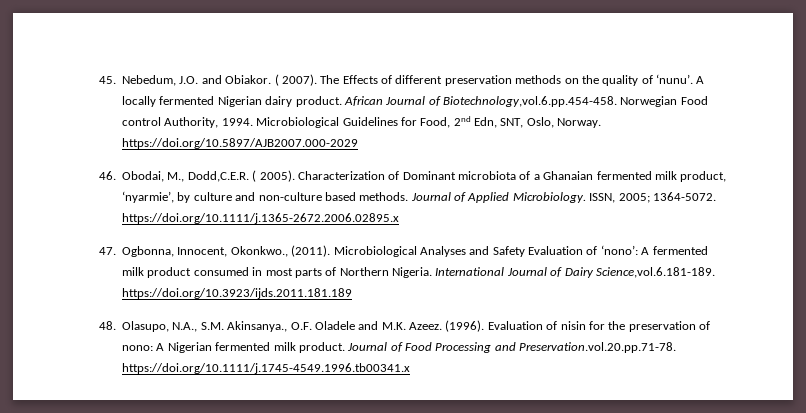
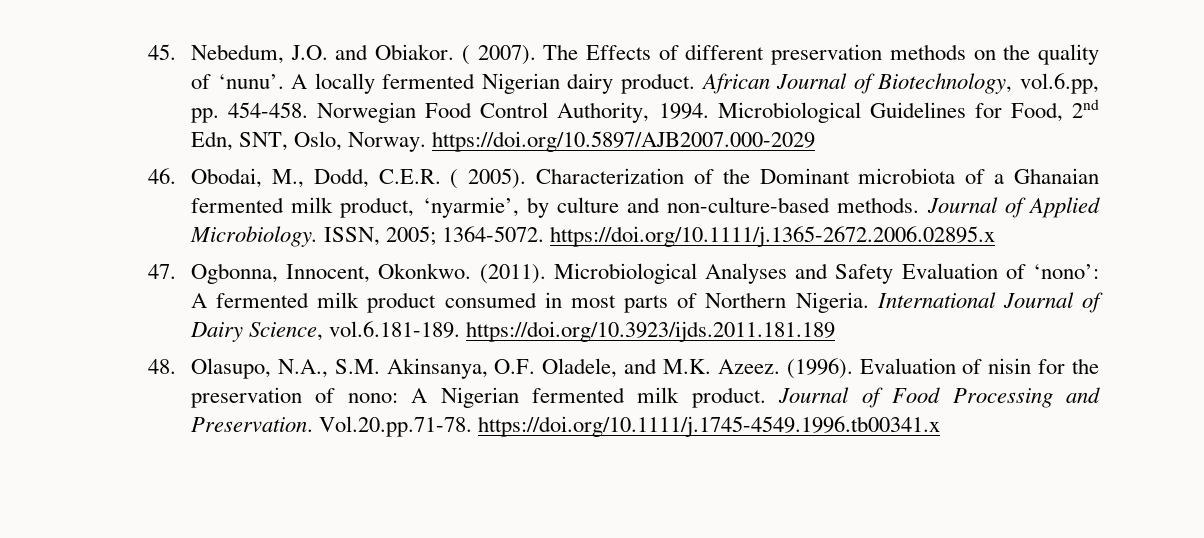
[443,96,618,107] Biotechnology,vol.6.pp.454-458. -> [877,73,1099,94] [190,102,309,123] Biotechnology, vol.6.pp, pp. 454-458.
[122,117,162,126] control -> [480,102,549,118] Control
[187,171,249,182] Dodd,C.E.R. -> [313,168,441,188] Dodd, C.E.R.
(400, 175) none -> [722,168,750,184] the
[258,192,356,201] non-culture based -> [667,197,831,213] non-culture-based
[230,246,288,257] Okonkwo., -> [378,263,472,279] Okonkwo.
[595,267,715,278] Science,vol.6.181-189. -> [249,321,461,341] Science, vol.6.181-189.
[227,321,355,332] Akinsanya., O.F. Oladele -> [386,358,618,379] Akinsanya, O.F. Oladele,
[519,342,677,353] Preservation.vol.20.pp.71-78. -> [190,416,473,437] Preservation. Vol.20.pp.71-78.

